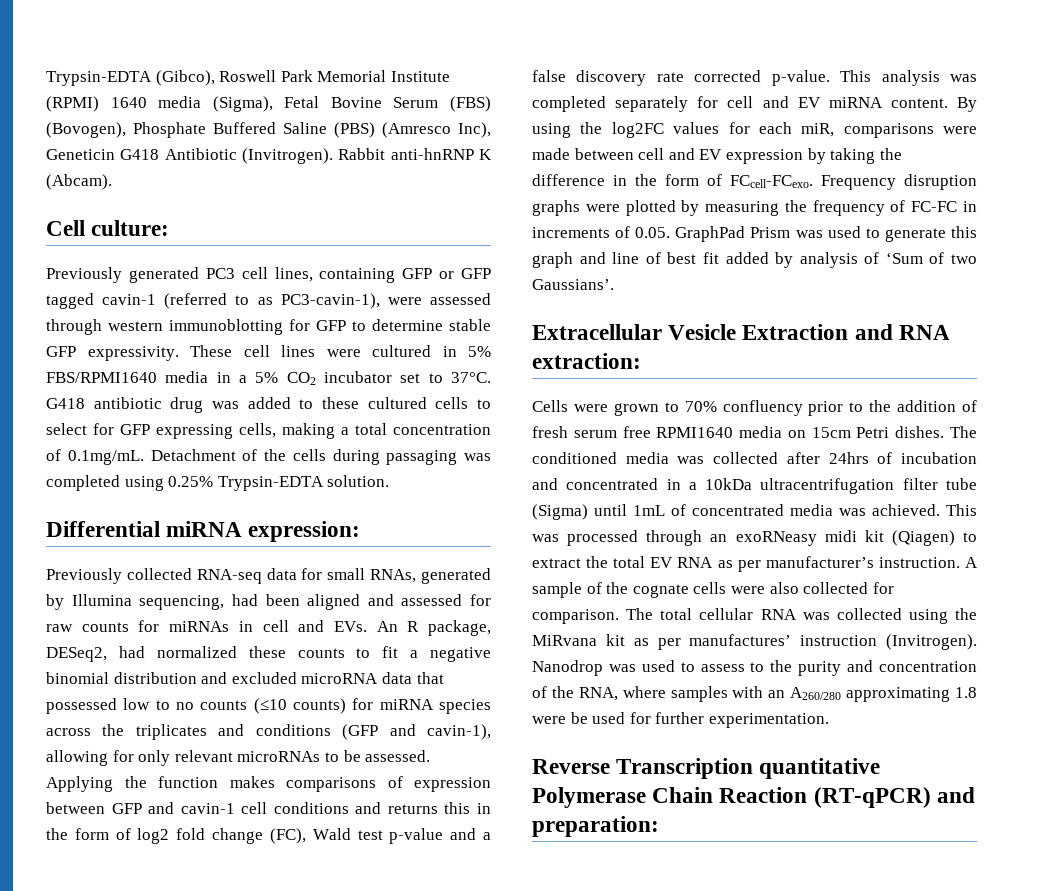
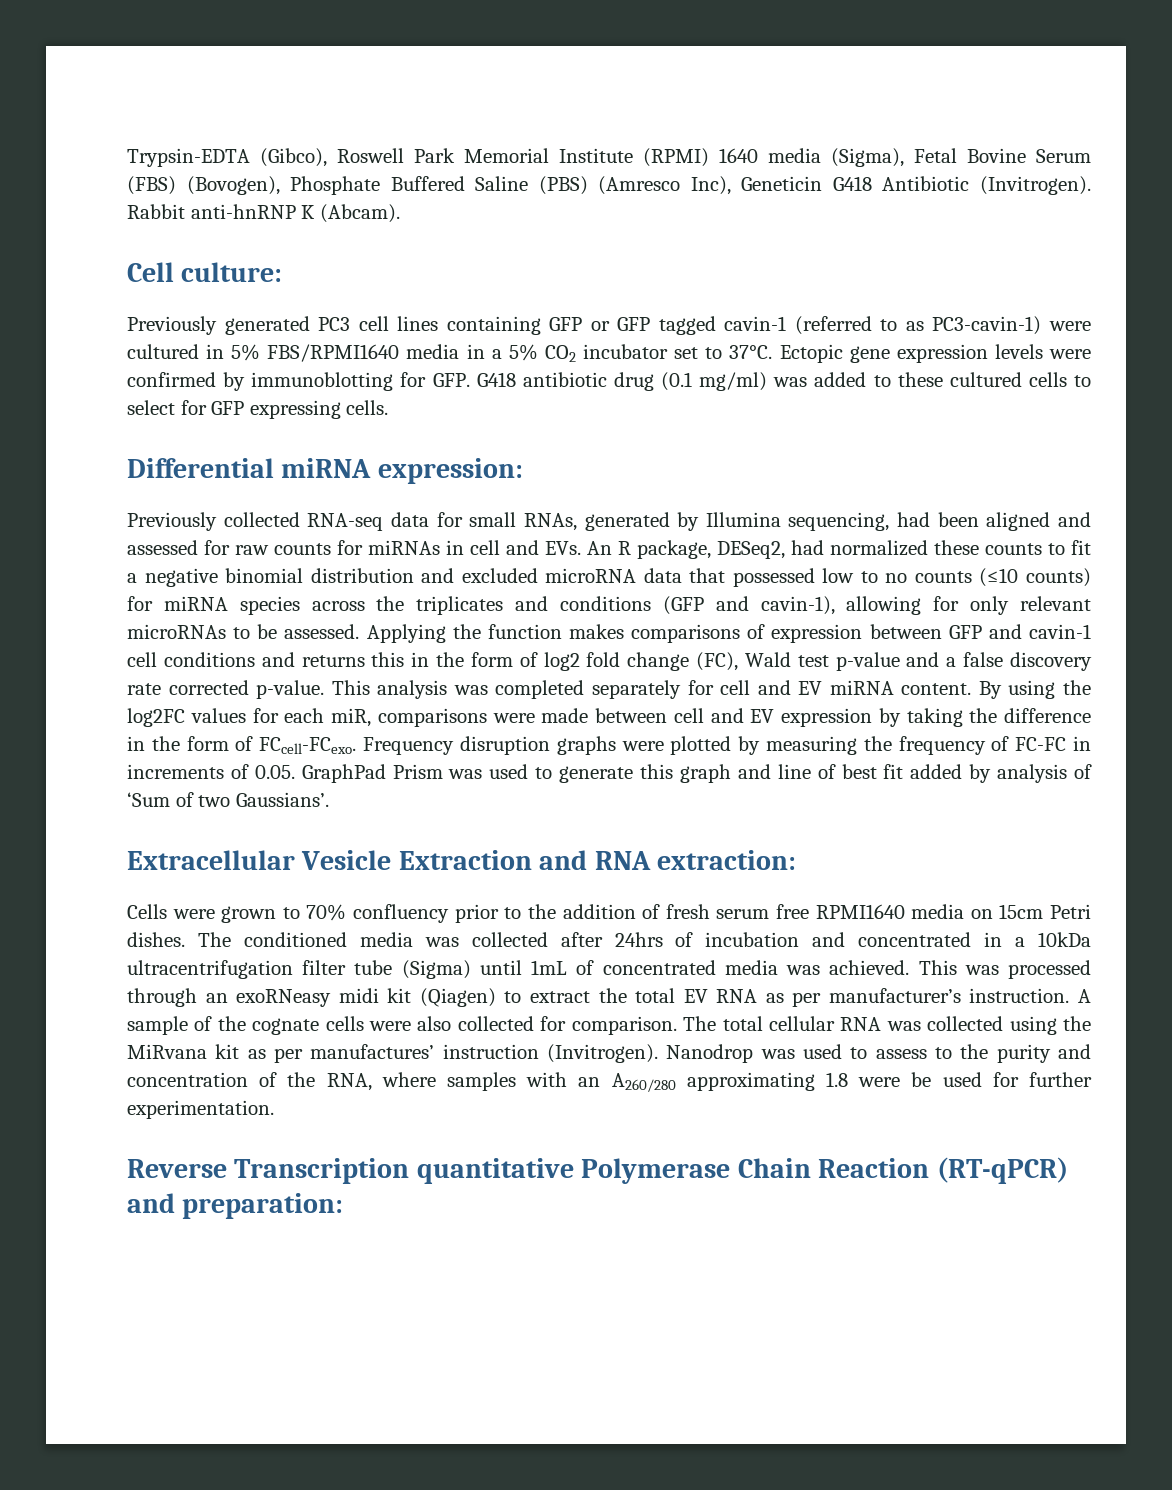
[274,267,313,282] lines, -> [397,316,439,331] lines
[280,293,491,309] [46,319,491,335] [46,345,315,361] PC3-cavin-1), were assessed through western immunoblotting for GFP to determine stable GFP expressivity. These cell lines -> [932,316,1042,335] PC3-cavin-1)
(491, 377) none -> [779,344,1091,363] [127,372,470,391] Ectopic gene expression levels were confirmed by immunoblotting for GFP.
(204, 405) none -> [661,372,768,391] (0.1 mg/ml)
[239,423,491,439] [46,449,491,465] [46,475,390,491] cells, making a total concentration of 0.1mg/mL. Detachment of the cells during passaging was completed using 0.25% Trypsin-EDTA solution. -> [346,400,389,415] cells.

